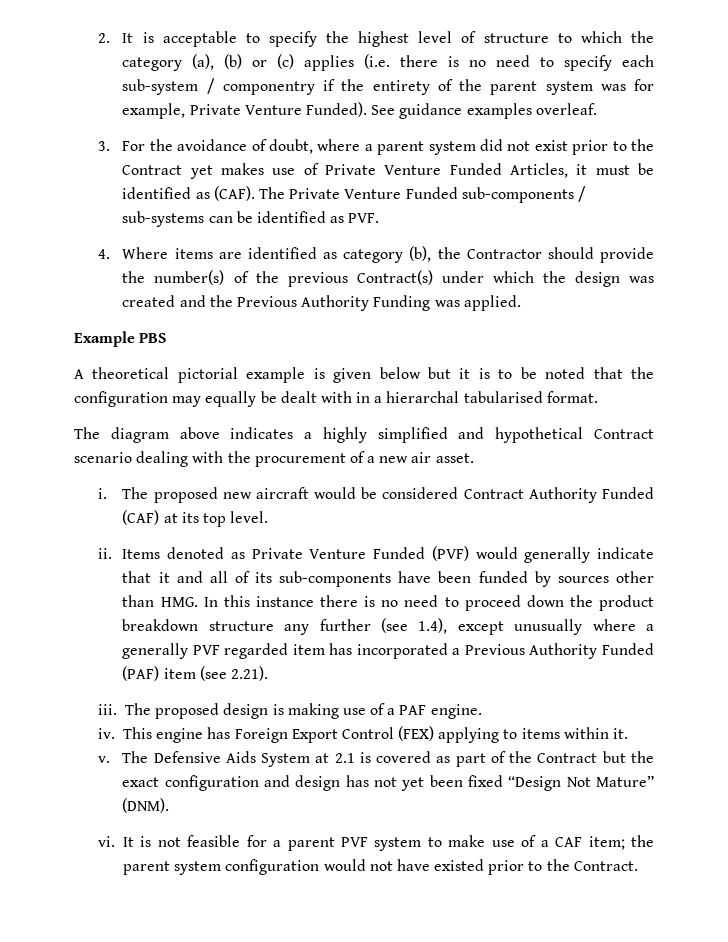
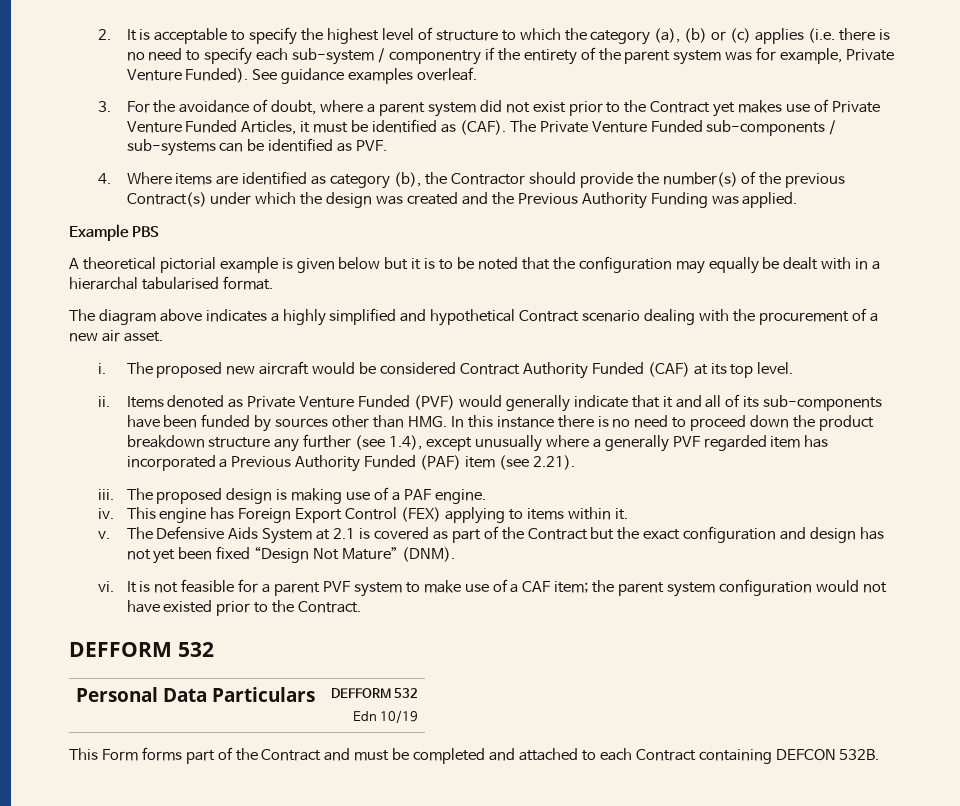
(638, 866) none -> [69,642,214,657] [75,687,315,702] [330,688,419,698] [352,710,419,723] [69,747,880,764] // DEFFORM 532 // Personal Data Particulars | DEFFORM 532 // Edn 10/19 // This Form forms part of the Contract and must be completed and attached to each Contract containing DEFCON 532B.

